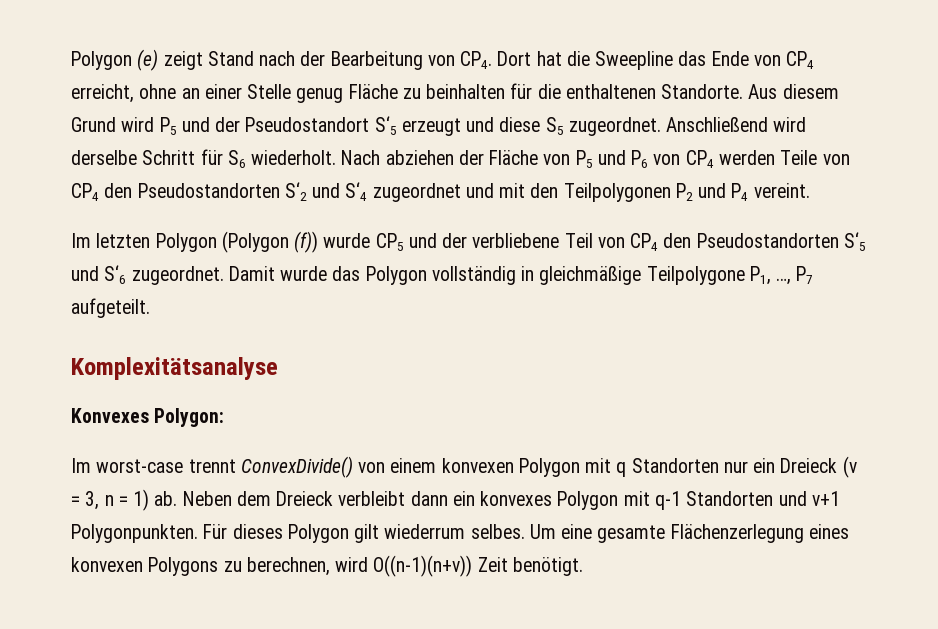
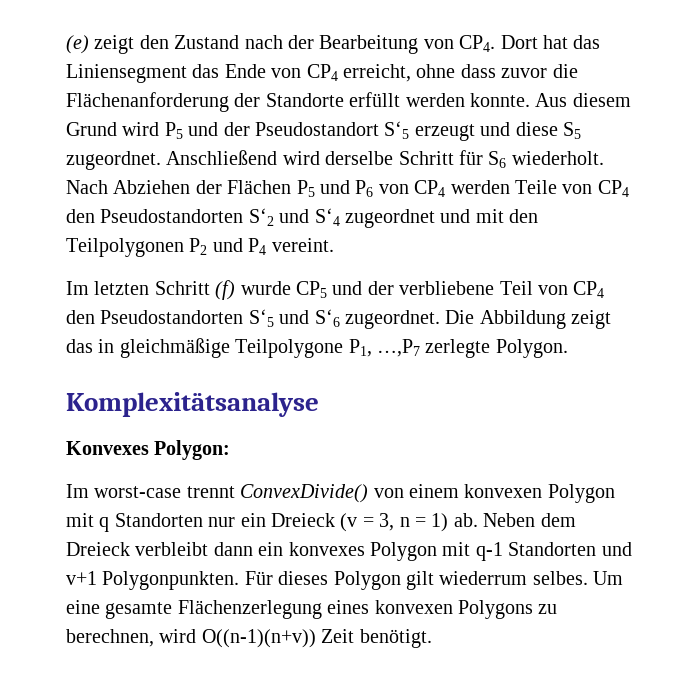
[71,51,132,70] Polygon -> (66, 44) none
[207,51,254,66] Stand -> [139,35,240,49] den Zustand
[566,51,674,70] die Sweepline -> [573,35,601,49] [66,64,187,83] das Liniensegment
[181,83,744,103] an einer Stelle genug Fläche zu beinhalten für die enthaltenen Standorte. -> [460,64,578,78] [66,92,530,112] dass zuvor die Flächenanforderung der Standorte erfüllt werden konnte.
[385,150,571,165] abziehen der Fläche von -> [113,180,292,194] Abziehen der Flächen
[155,231,319,253] Polygon (Polygon (f)) -> [154,280,236,300] Schritt (f)
[228,266,516,285] Damit wurde das Polygon vollständig -> [445,310,612,329] [66,339,93,353] Die Abbildung zeigt das
[776,266,814,285] [71,298,150,318] …, P7 aufgeteilt. -> [377,339,568,358] …,P7 zerlegte Polygon.

